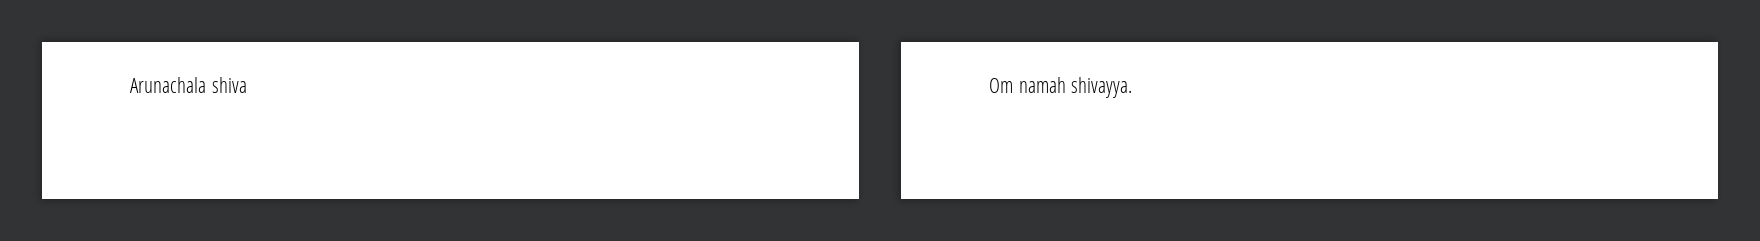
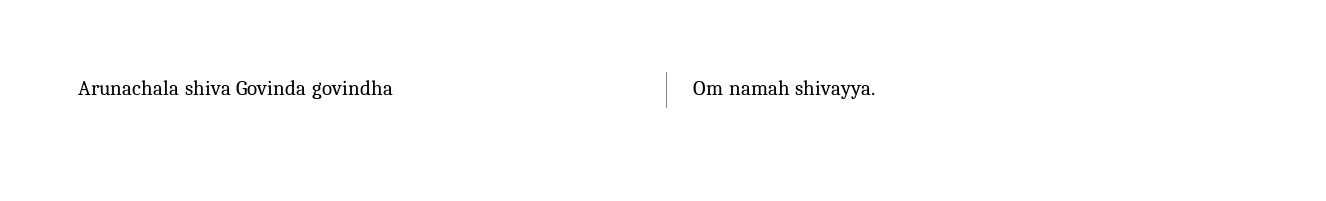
(247, 85) none -> [236,80,393,99] Govinda govindha

